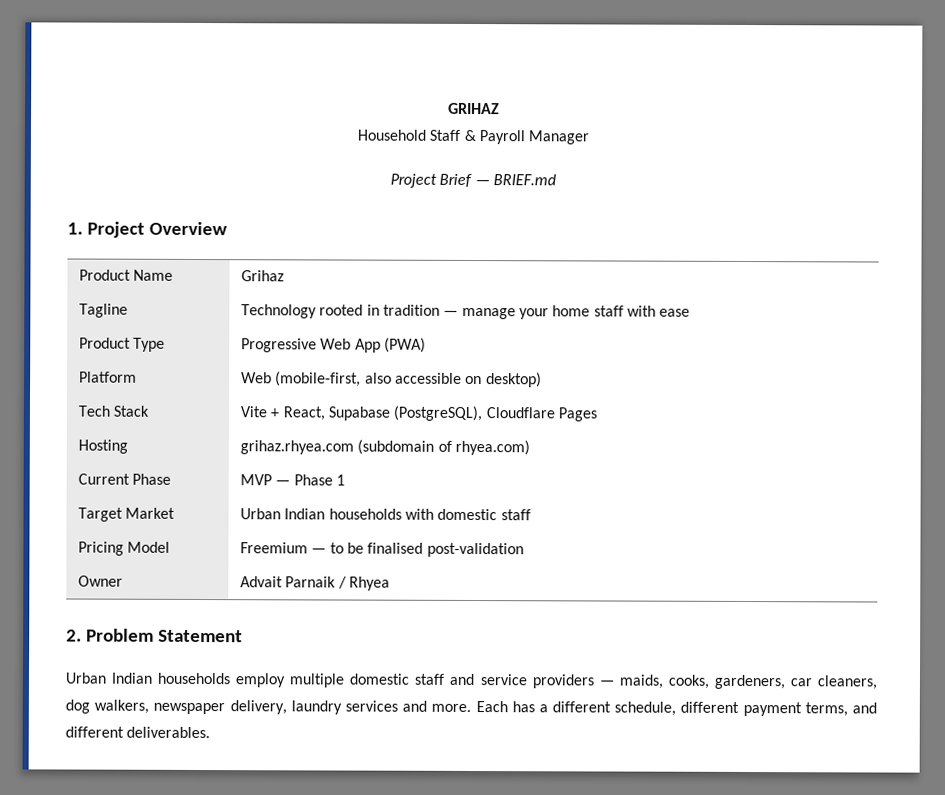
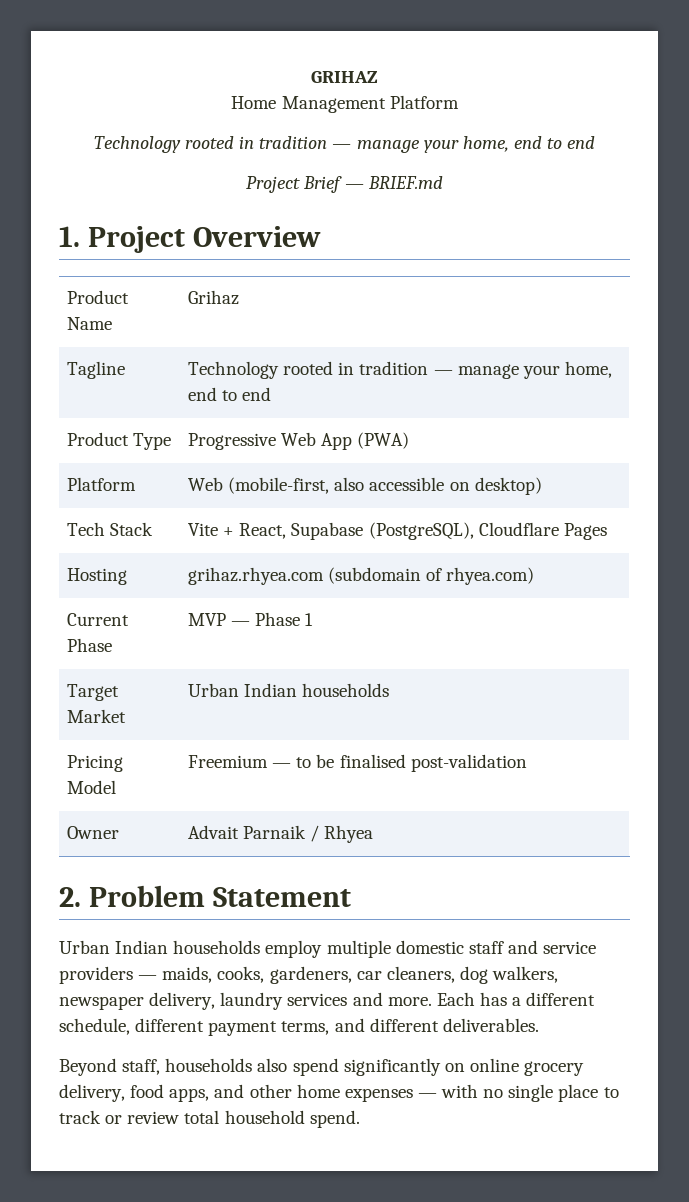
[356,129,590,145] Household Staff & Payroll Manager -> [231,95,459,113] [93,136,596,153] Home Management Platform // Technology rooted in tradition — manage your home, end to end
[552,305,691,317] home staff with ease -> [564,361,612,378] [188,387,272,401] home, end to end
[405,508,531,521] with domestic staff -> (390, 690) none
(211, 732) none -> [59,1058,585,1076] [59,1084,619,1102] [59,1110,360,1128] // Beyond staff, households also spend significantly on online grocery delivery, food apps, and other home expenses — with no single place to track or review total household spend.

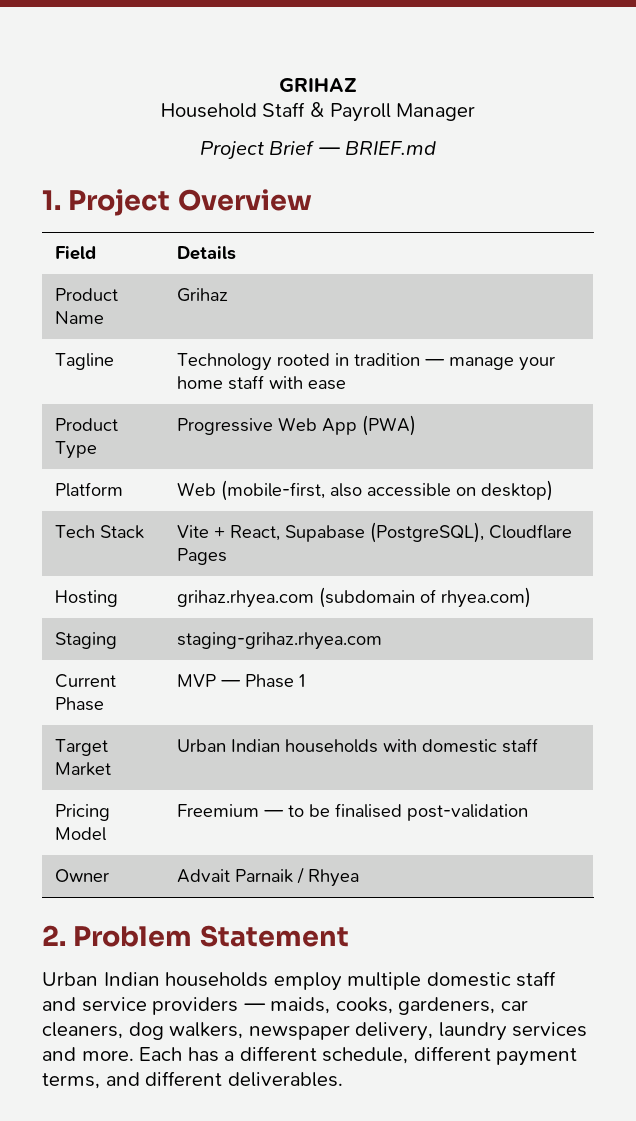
[231,95,459,113] [93,136,596,153] Home Management Platform // Technology rooted in tradition — manage your home, end to end -> [160,102,476,122] Household Staff & Payroll Manager
(321, 236) none -> [55,246,97,260] [177,246,237,260] // Field | Details
[564,361,612,378] [188,387,272,401] home, end to end -> [177,375,347,390] home staff with ease
(535, 576) none -> [55,632,118,649] [177,632,383,650] // Staging | staging-grihaz.rhyea.com
(390, 690) none -> [383,738,539,753] with domestic staff
[59,1058,585,1076] [59,1084,619,1102] [59,1110,360,1128] // Beyond staff, households also spend significantly on online grocery delivery, food apps, and other home expenses — with no single place to track or review total household spend. -> (343, 1079) none

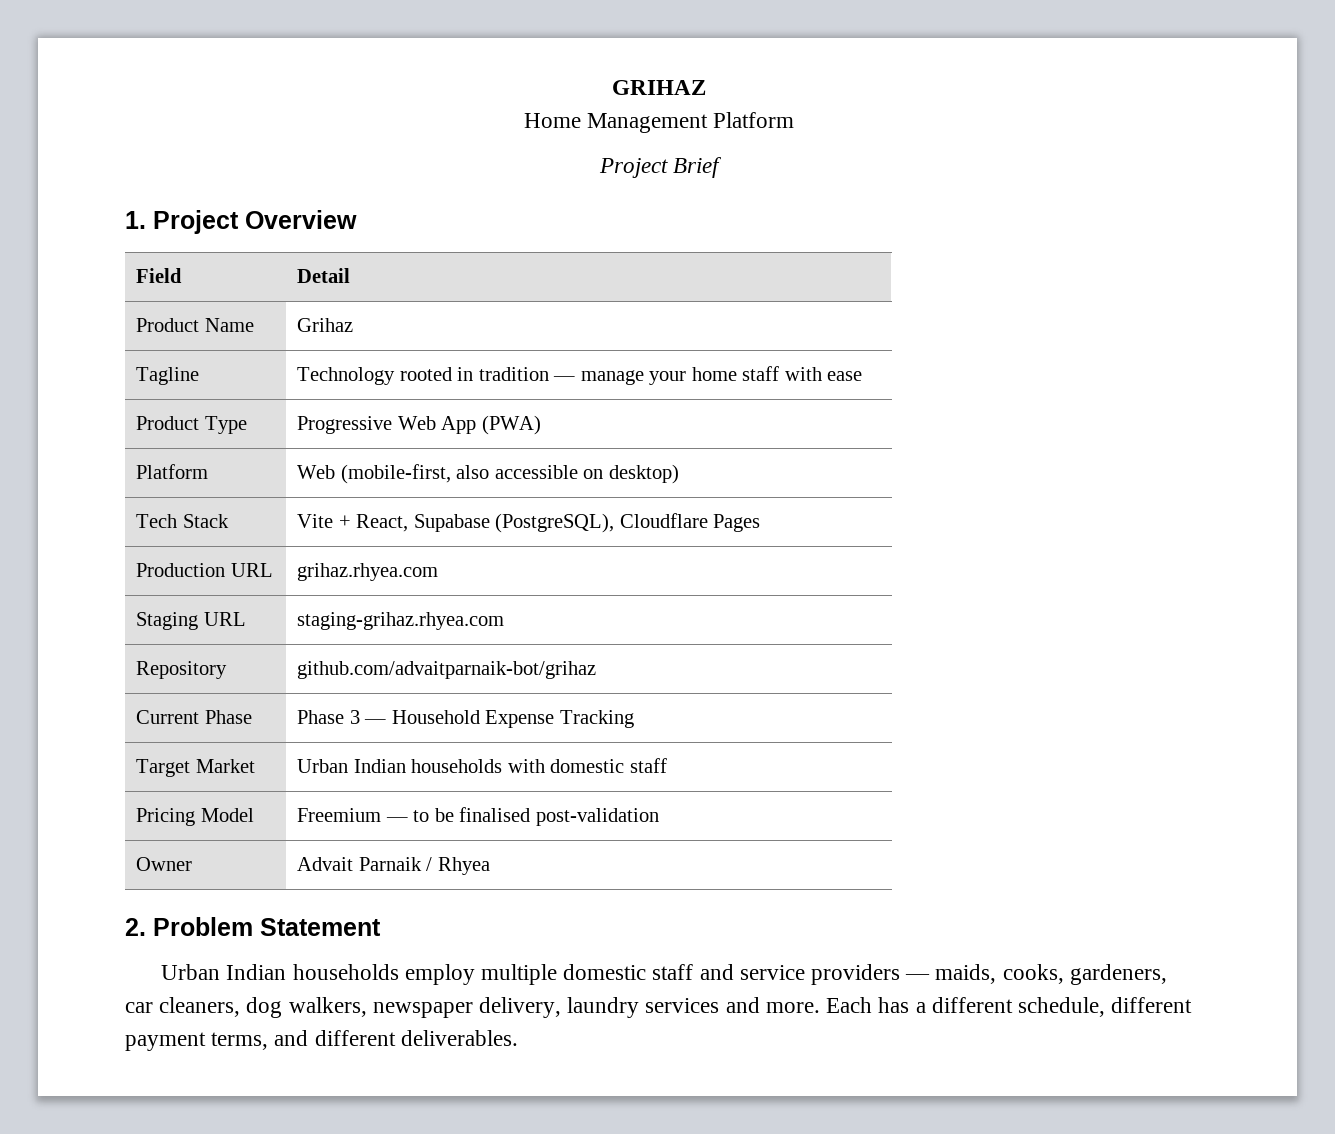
[160,102,476,122] Household Staff & Payroll Manager -> [523,112,795,133] Home Management Platform
[318,141,437,155] — BRIEF.md -> (723, 167) none
[177,246,237,260] Details -> [297,268,351,283] Detail
[55,590,119,607] Hosting -> [136,563,273,577] Production URL
[319,587,532,608] (subdomain of rhyea.com) -> (439, 572) none
(118, 640) none -> [203,612,246,626] URL
(383, 641) none -> [136,661,228,679] [297,661,597,679] // Repository | github.com/advaitparnaik-bot/grihaz
[177,674,306,688] MVP — Phase 1 -> [297,710,634,728] Phase 3 — Household Expense Tracking

